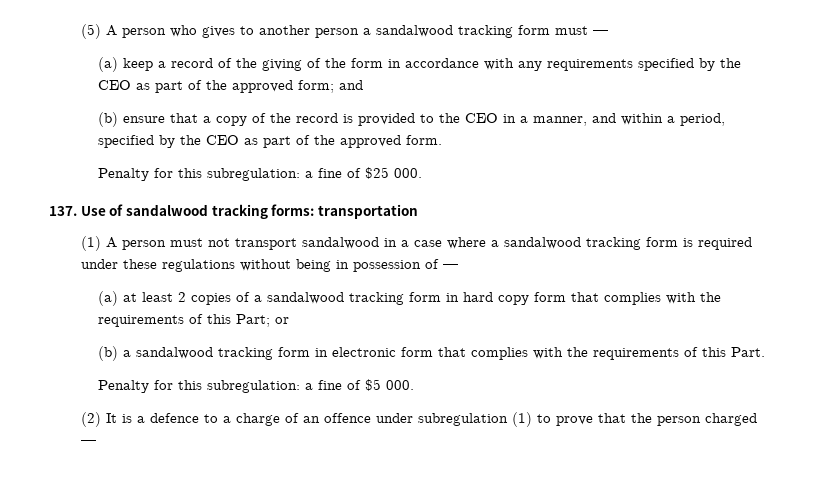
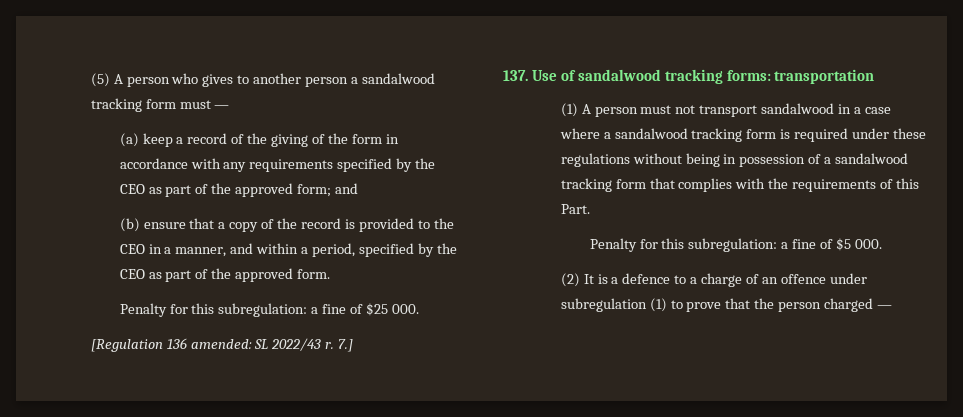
(422, 173) none -> [90,338,354,352] // [Regulation 136 amended: SL 2022/43 r. 7.]
[443,264,459,269] [97,291,721,306] [97,314,289,327] [97,346,396,361] — // (a) at least 2 copies of a sandalwood tracking form in hard copy form that complies with the requirements of this Part; or // (b) a sandalwood tracking form in electronic -> [824,153,909,164] [560,178,612,192] a sandalwood tracking

